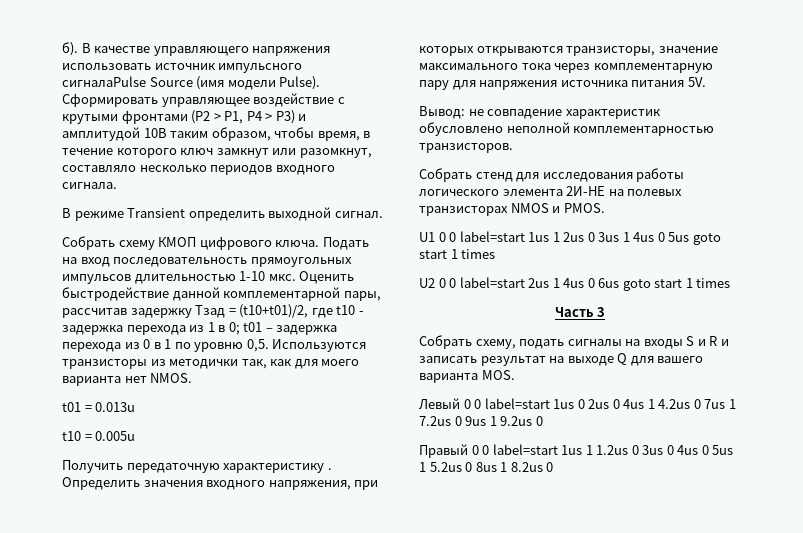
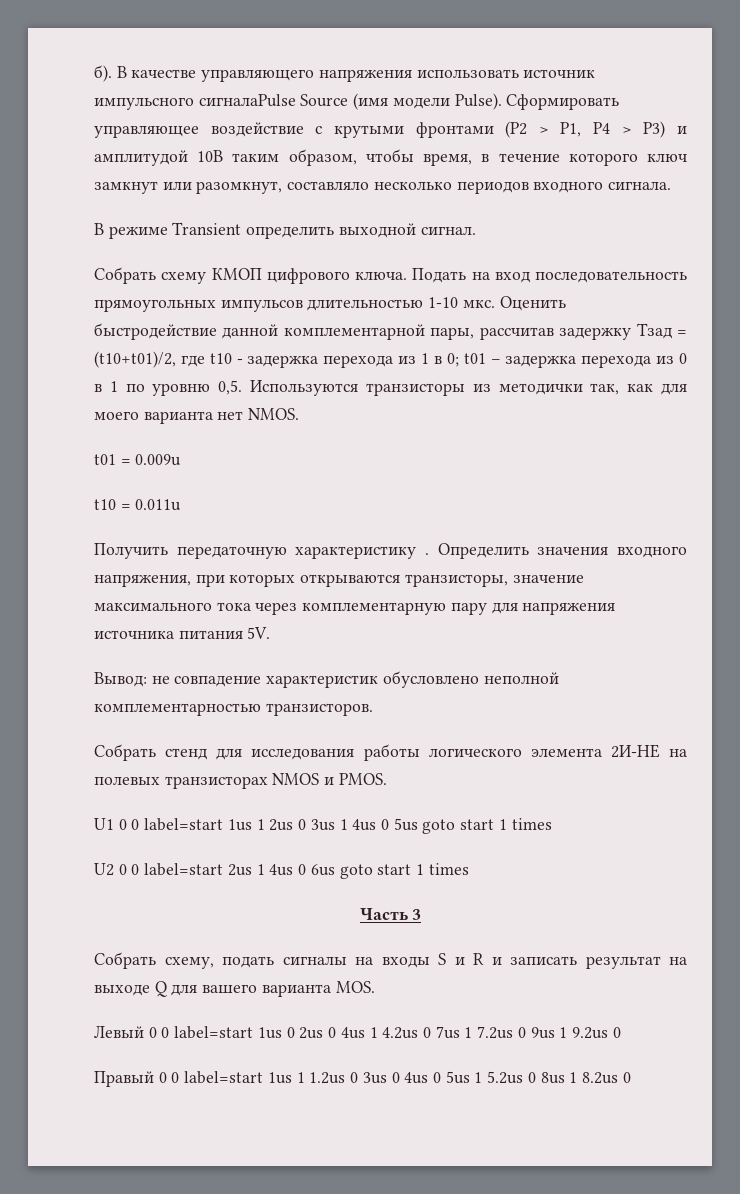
[95,402,136,412] 0.013u -> [135,454,182,466] 0.009u
[95,431,136,441] 0.005u -> [135,499,182,511] 0.011u

